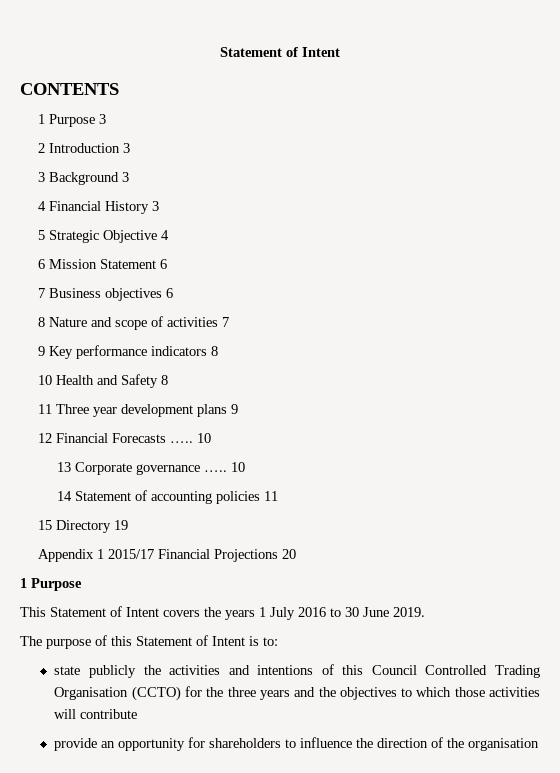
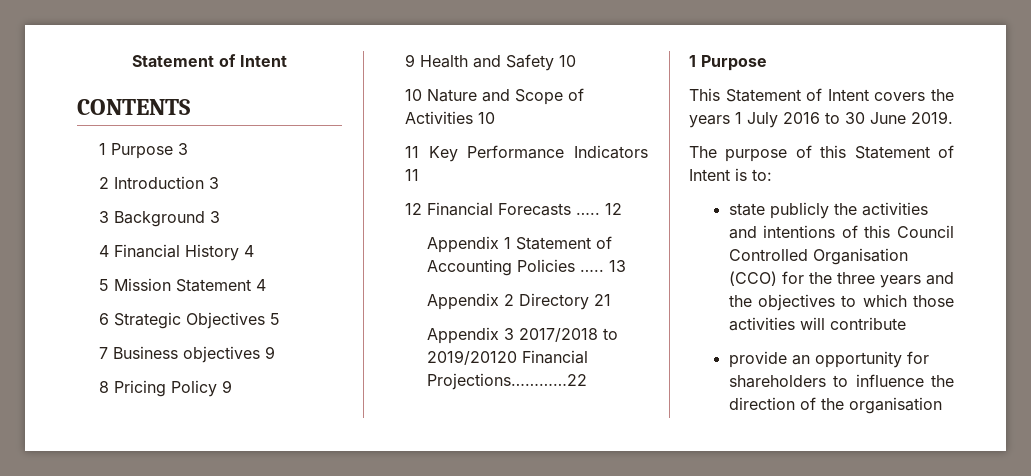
[152,201,160,211] [38,230,158,243] 3 // 5 Strategic Objective -> [243,245,254,257] [98,278,251,292] 4 // 5 Mission Statement
[49,259,168,269] Mission Statement 6 -> [113,312,280,329] Strategic Objectives 5
[166,288,174,298] [38,316,230,330] [38,345,219,359] [38,374,169,388] [38,404,239,417] [38,433,212,443] [56,462,245,475] [56,490,278,504] [38,520,129,533] [38,549,297,562] 6 // 8 Nature and scope of activities 7 // 9 Key performance indicators 8 // 10 Health and Safety 8 // 11 Three year development plans 9 // 12 Financial Forecasts ….. 10 // 13 Corporate governance ….. 10 // 14 Statement of accounting policies 11 // 15 Directory 19 // Appendix 1 2015/17 Financial Projections 20 -> [264,346,275,359] [98,380,232,397] [404,54,576,71] [404,88,584,105] [404,111,495,124] [404,145,648,162] [404,169,419,181] [404,202,622,216] [426,236,612,253] [426,259,626,276] [426,293,611,310] [426,327,618,344] [426,350,588,365] [426,373,587,390] 9 // 8 Pricing Policy 9 // 9 Health and Safety 10 // 10 Nature and Scope of Activities 10 // 11 Key Performance Indicators 11 // 12 Financial Forecasts ….. 12 // Appendix 1 Statement of Accounting Policies ….. 13 // Appendix 2 Directory 21 // Appendix 3 2017/2018 to 2019/20120 Financial Projections…………22
[495,665,540,678] [54,686,181,701] Trading Organisation (CCTO) -> [812,248,908,265] [728,271,777,286] Organisation (CCO)

